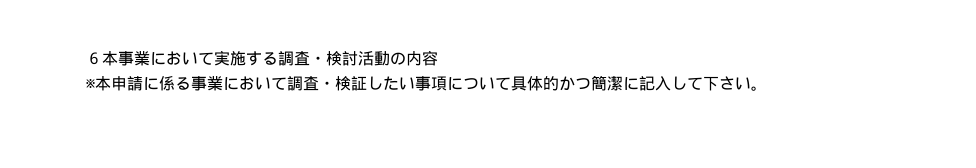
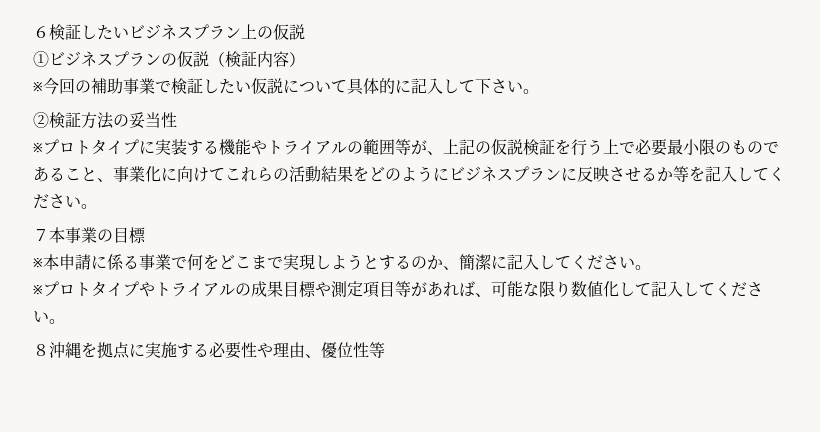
[102,50,438,66] 本事業において実施する調査・検討活動の内容 -> [49,24,305,40] [33,51,305,67] [33,77,539,95] [33,112,177,129] [33,139,779,156] [33,166,785,182] [33,194,97,209] [33,227,146,243] 検証したいビジネスプラン上の仮説 // ①ビジネスプランの仮説（検証内容） // ※今回の補助事業で検証したい仮説について具体的に記入して下さい。 // ②検証方法の妥当性 // ※プロトタイプに実装する機能やトライアルの範囲等が、上記の仮説検証を行う上で必要最小限のものであること、事業化に向けてこれらの活動結果をどのようにビジネスプランに反映させるか等を記入してください。 // ７本事業の目標
[223,76,591,91] において調査・検証したい事項について具体的かつ -> [171,254,459,270] で何をどこまで実現しようとするのか、
[703,76,767,91] 下さい。 -> [571,255,651,270] [33,281,763,298] [33,310,65,324] [33,342,385,359] ください。 // ※プロトタイプやトライアルの成果目標や測定項目等があれば、可能な限り数値化して記入してください。 // ８沖縄を拠点に実施する必要性や理由、優位性等

